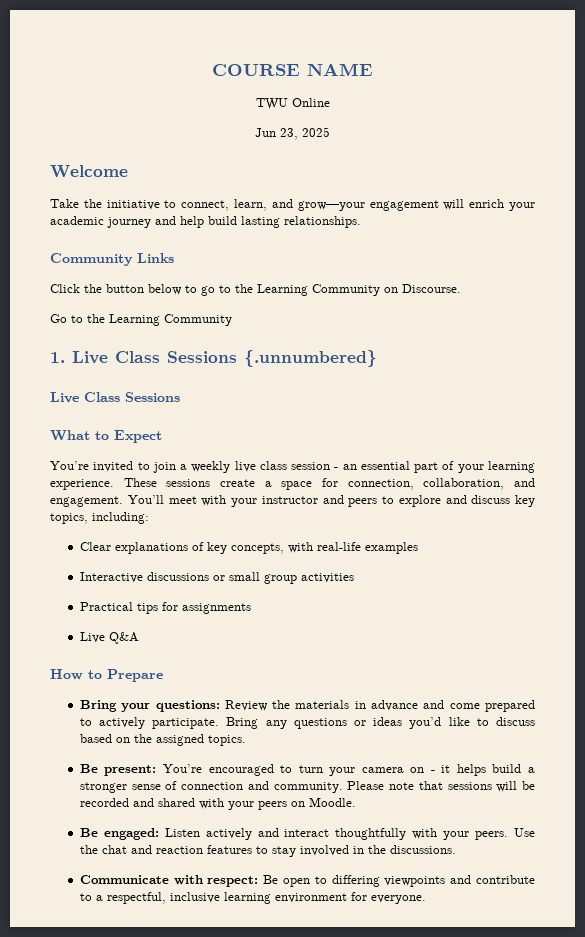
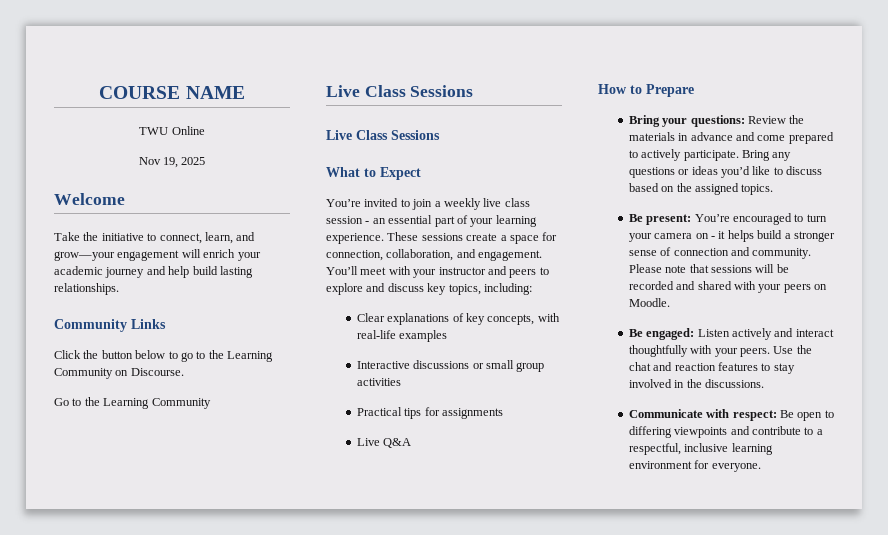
[255,128,298,140] Jun 23, -> [138,157,178,168] Nov 19,
[50,350,377,367] 1. Live Class Sessions {.unnumbered} -> [326,85,474,97] Live Class Sessions

